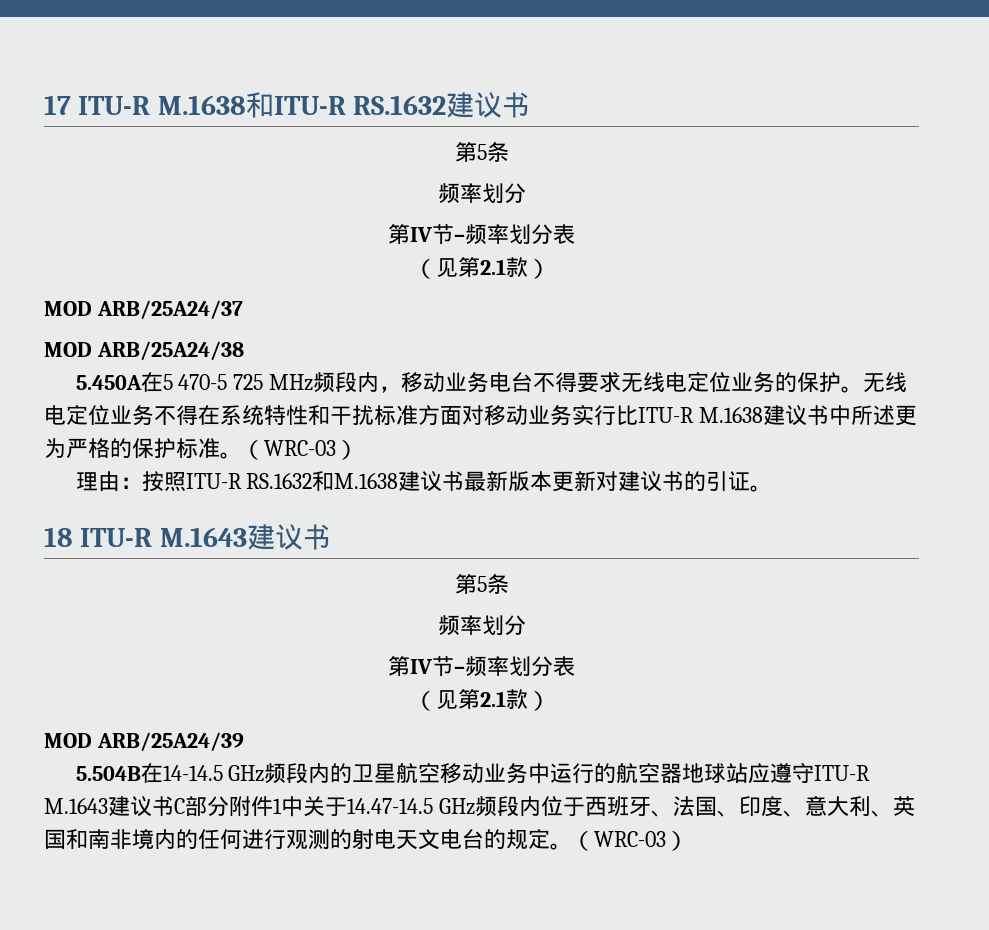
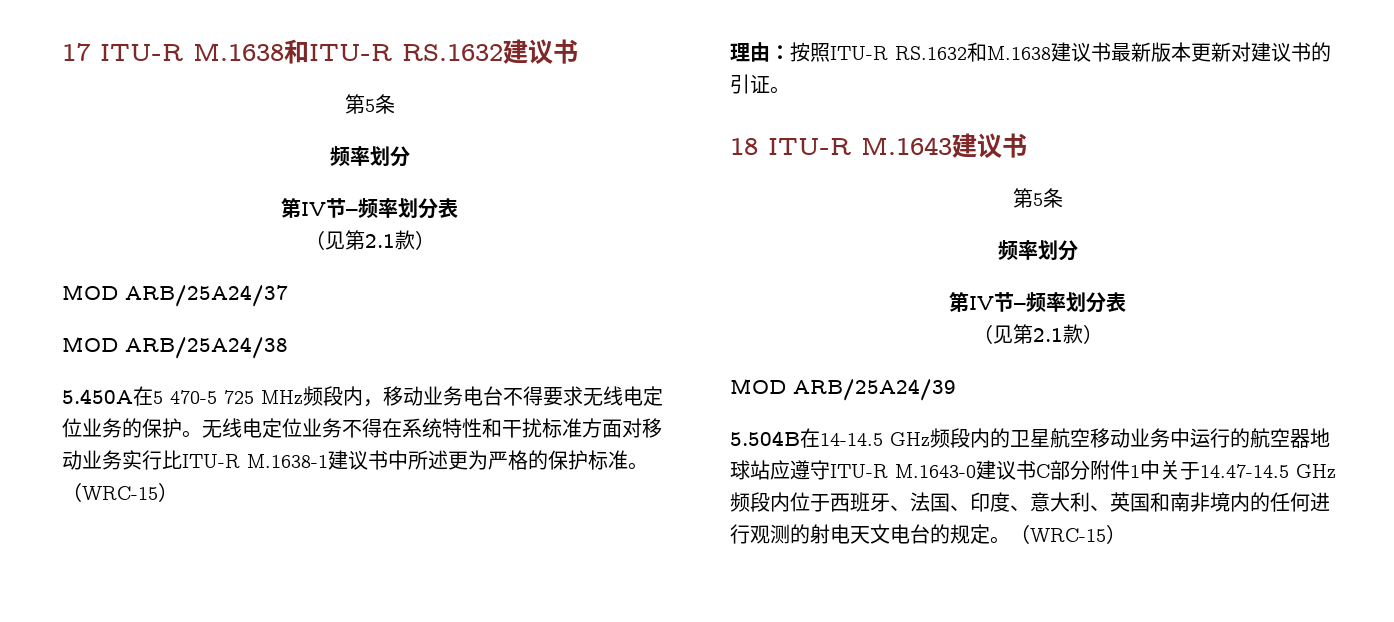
[698,407,763,423] M.1638 -> [247,454,328,468] M.1638-1
[264,440,336,456] WRC-03 -> [82,486,158,500] WRC-15
[44,798,108,814] M.1643 -> [895,464,976,478] M.1643-0
[594,831,666,847] WRC-03 -> [1030,528,1106,542] WRC-15

